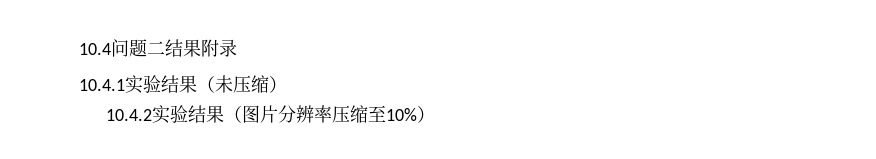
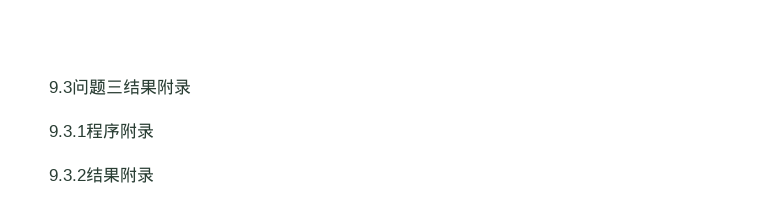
[79,39,165,57] 10.4问题二 -> [49,79,123,95] 9.3问题三
[79,75,287,94] [106,105,436,124] 10.4.1实验结果（未压缩） // 10.4.2实验结果（图片分辨率压缩至10%） -> [49,123,154,139] [49,167,154,183] 9.3.1程序附录 // 9.3.2结果附录

